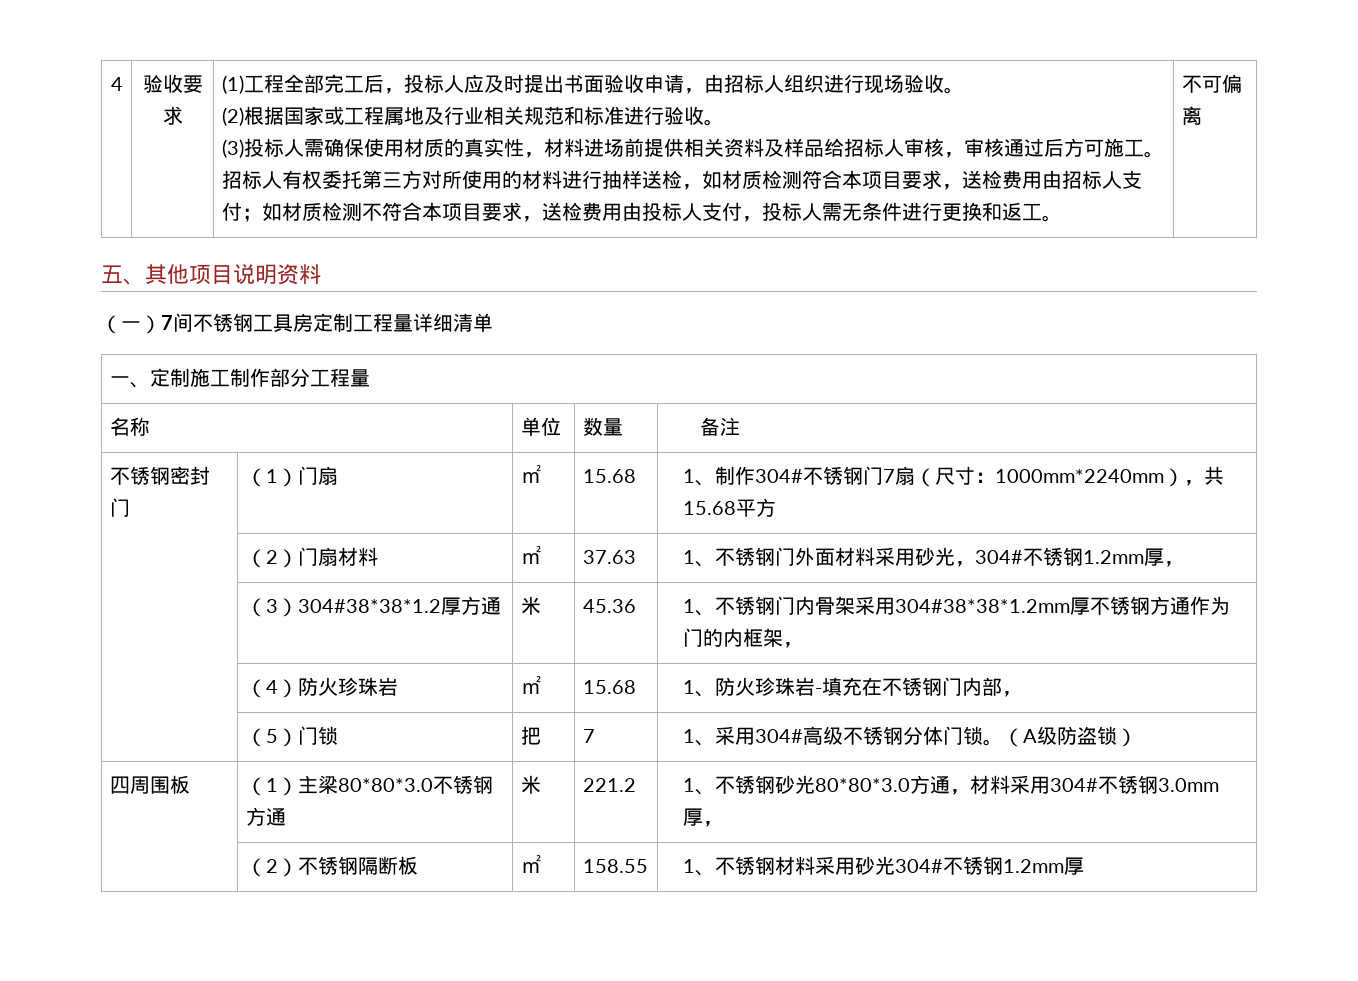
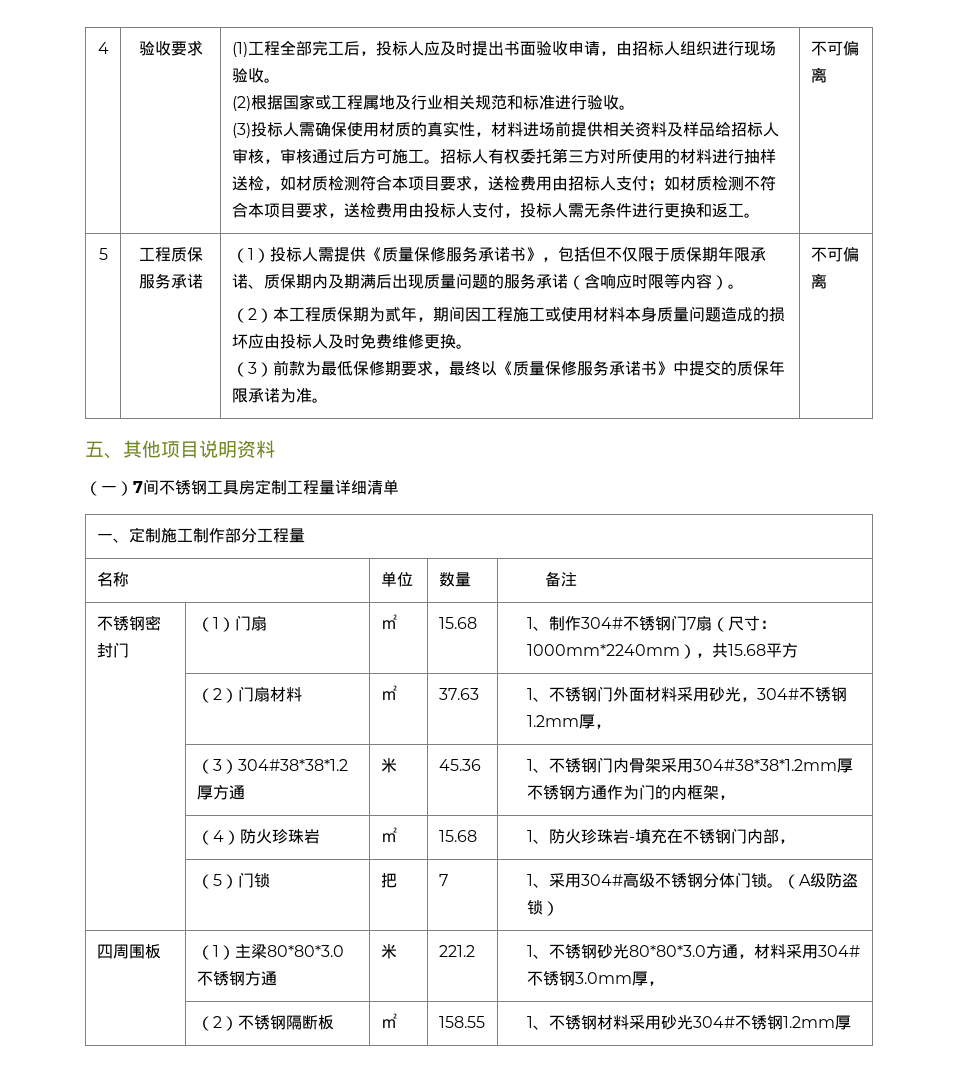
(1202, 115) none -> [98,248,108,260] [138,247,203,262] [138,273,203,289] [231,246,766,263] [231,273,744,290] [231,306,785,323] [231,333,472,349] [231,360,785,377] [231,388,328,403] [810,247,859,262] [810,273,827,289] // 5 | 工程质保服务承诺 | （1）投标人需提供《质量保修服务承诺书》，包括但不仅限于质保期年限承诺、质保期内及期满后出现质量问题的服务承诺（含响应时限等内容）。 // （2）本工程质保期为贰年，期间因工程施工或使用材料本身质量问题造成的损坏应由投标人及时免费维修更换。 // （3）前款为最低保修期要求，最终以《质量保修服务承诺书》中提交的质保年限承诺为准。 | 不可偏离

